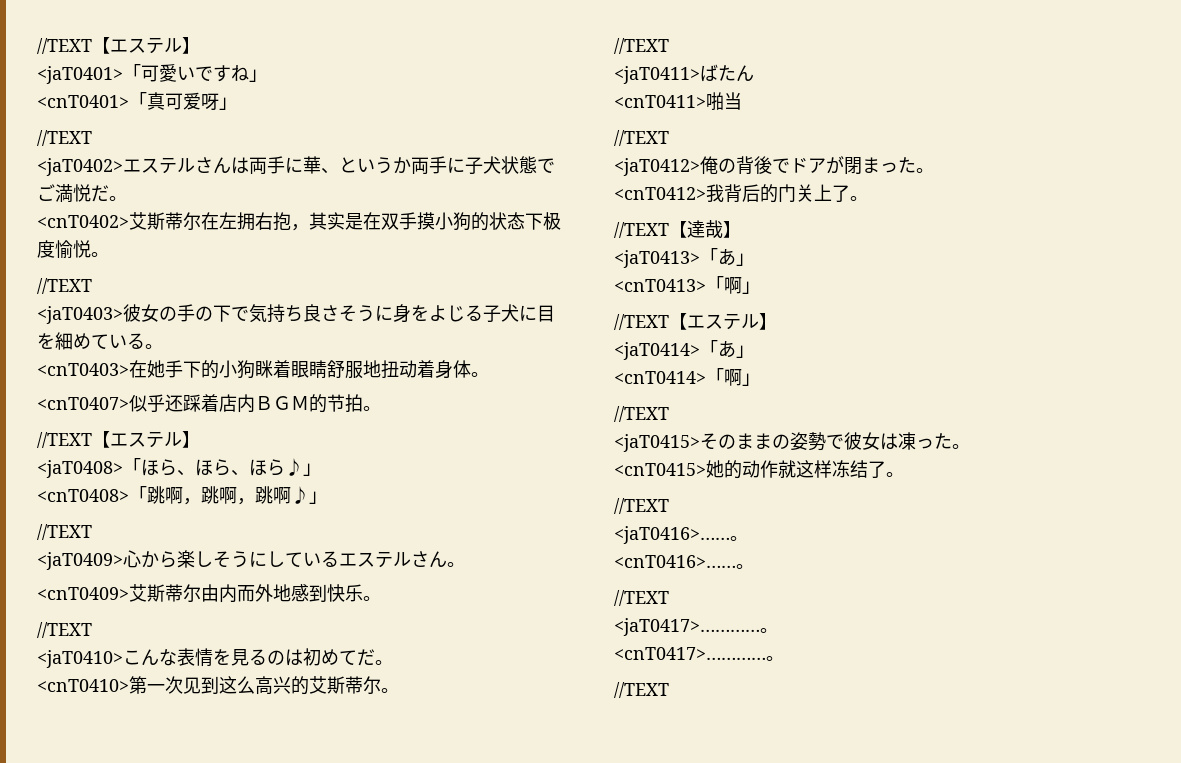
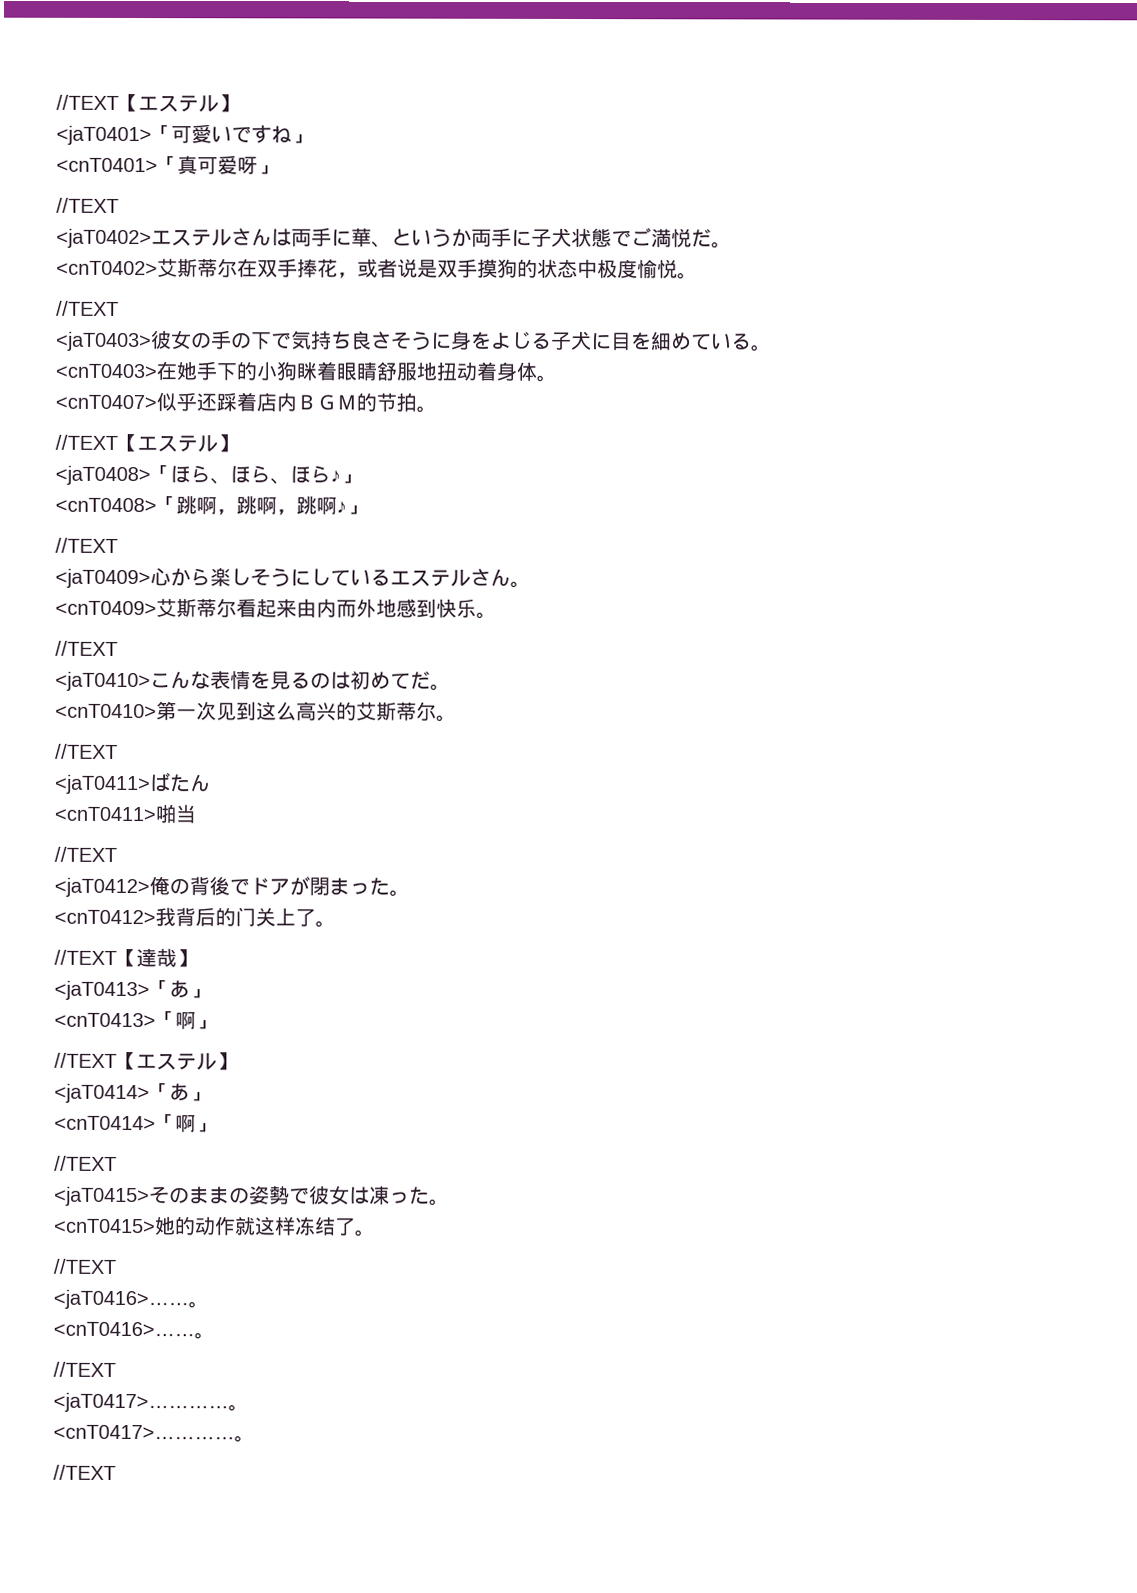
[219,212,453,231] 左拥右抱，其实是在双手摸小 -> [257,258,498,279] 双手捧花，或者说是双手摸
[525,213,543,230] 下 -> [577,259,598,279] 中
(201, 593) none -> [236,598,297,618] 看起来

